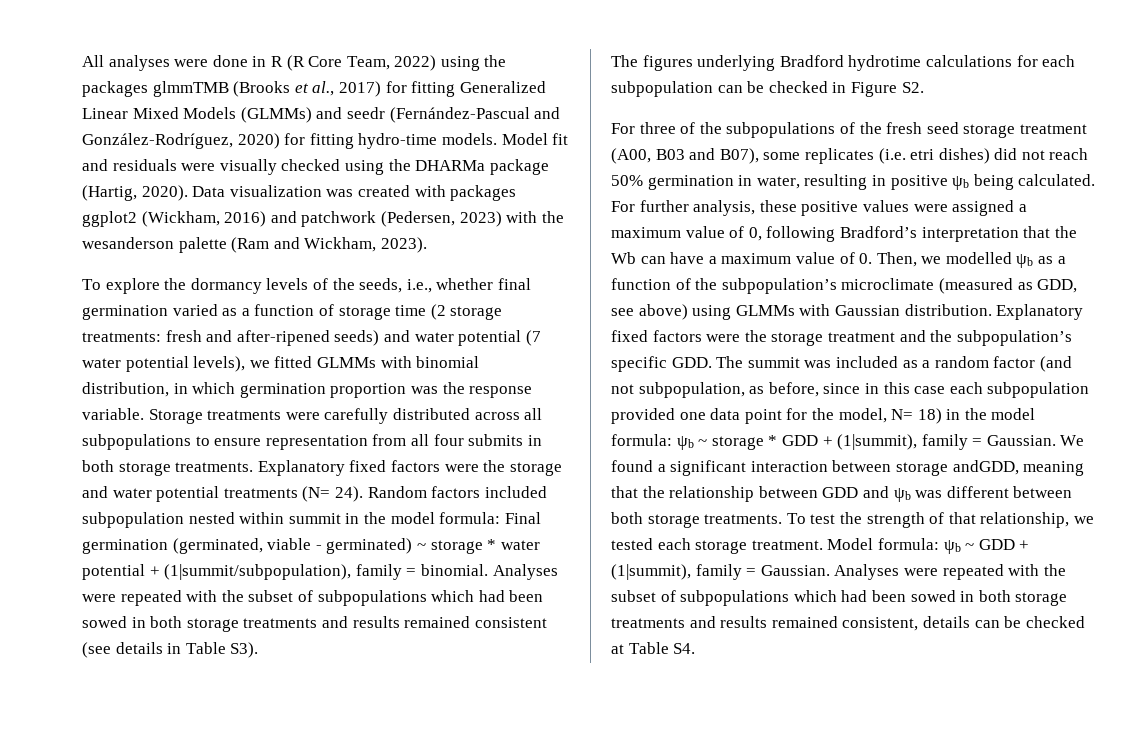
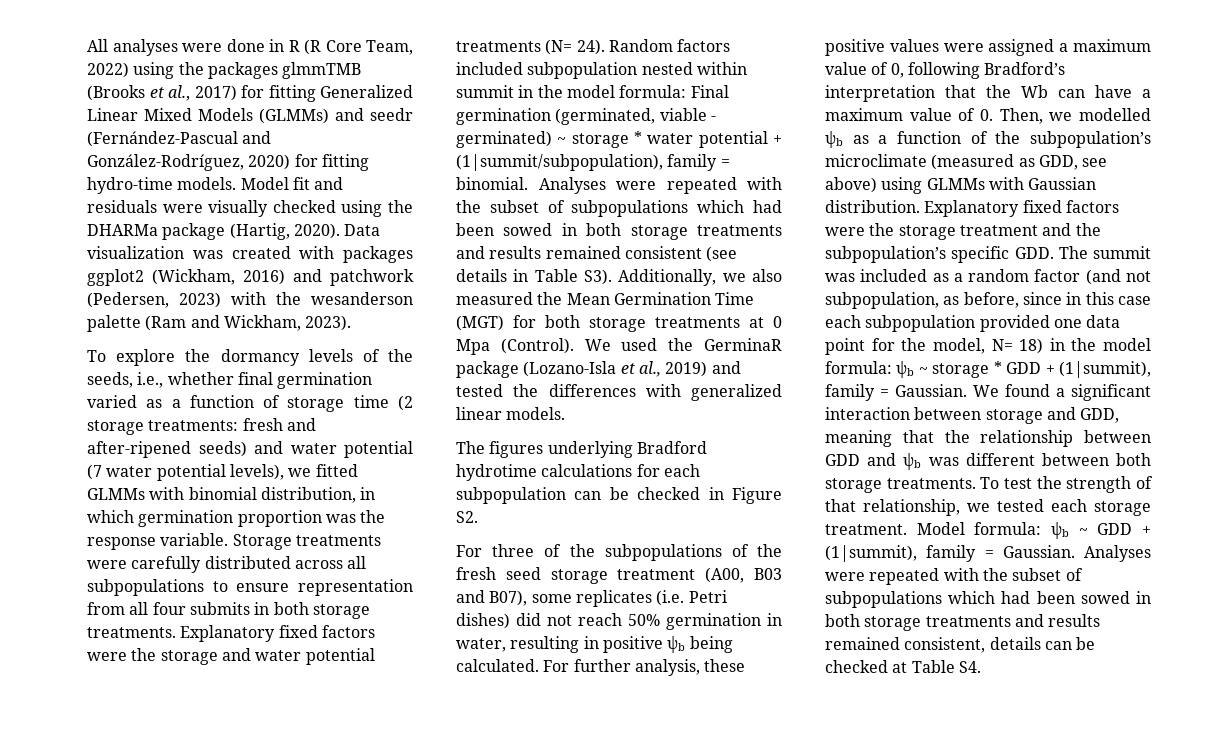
(259, 650) none -> [618,269,782,286] [456,292,755,305] [456,315,782,332] [456,338,782,355] [456,361,741,378] [456,384,782,401] [456,407,566,420] Additionally, we also measured the Mean Germination Time (MGT) for both storage treatments at 0 Mpa (Control). We used the GerminaR package (Lozano-Isla et al., 2019) and tested the differences with generalized linear models.
[910,149,935,160] etri -> [688,590,727,603] Petri
[952,460,1019,475] andGDD, -> [1046,407,1120,423] and GDD,

